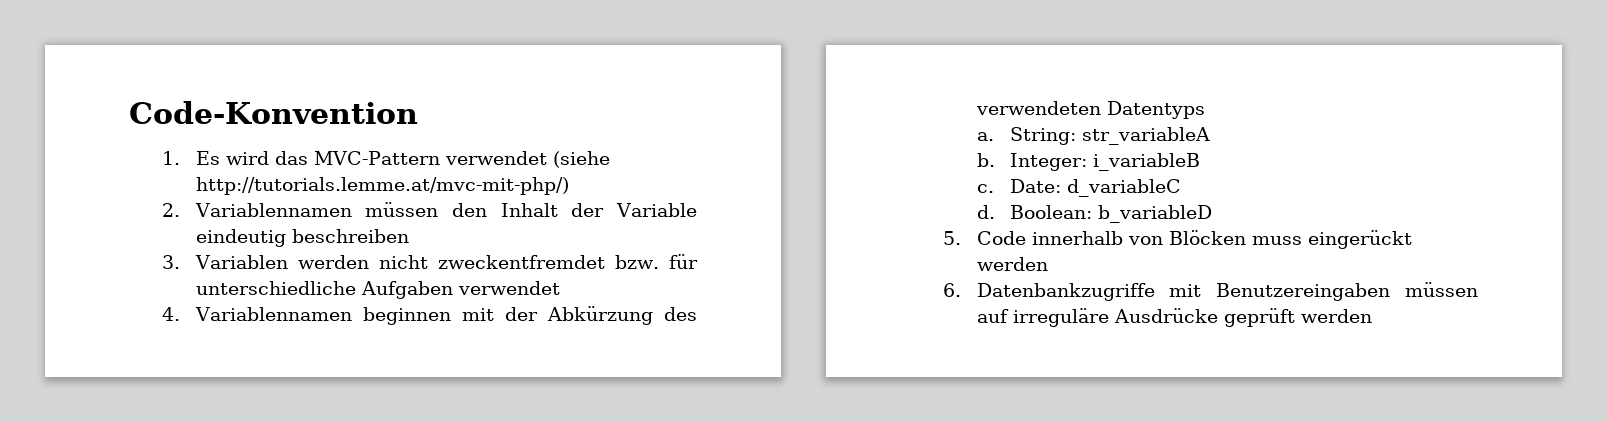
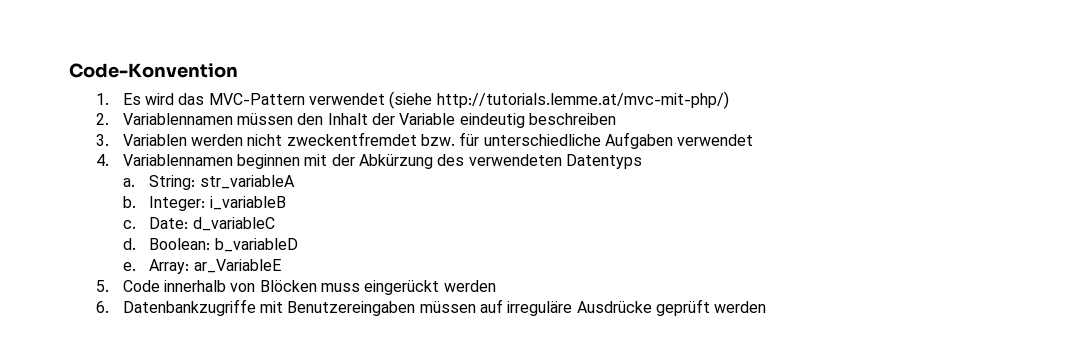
(1212, 214) none -> [122,259,281,274] // e. Array: ar_VariableE

